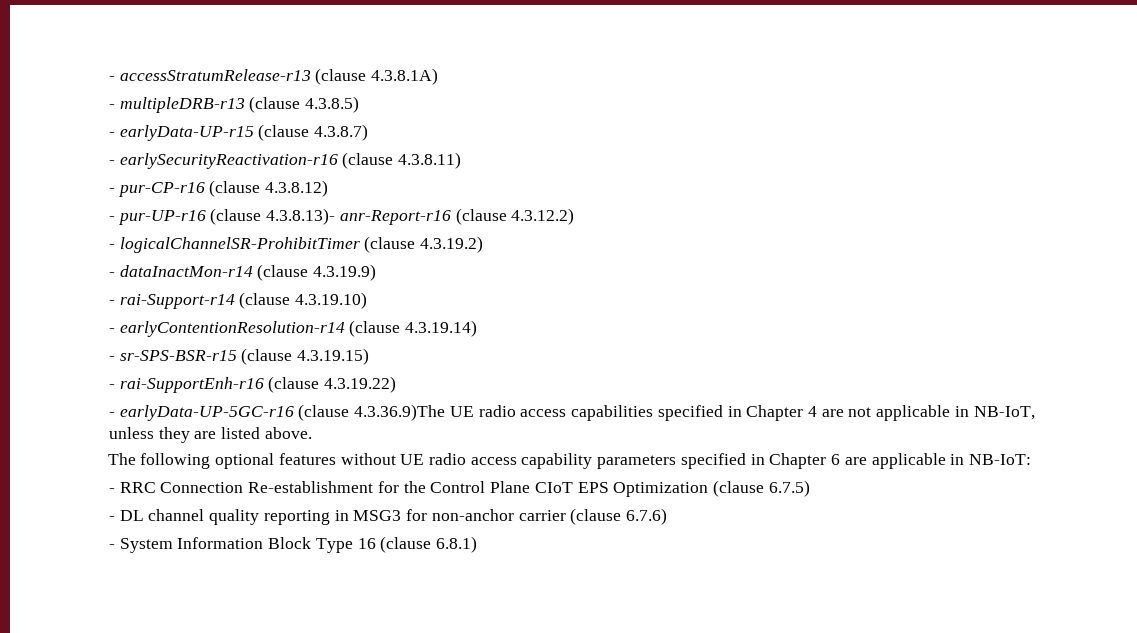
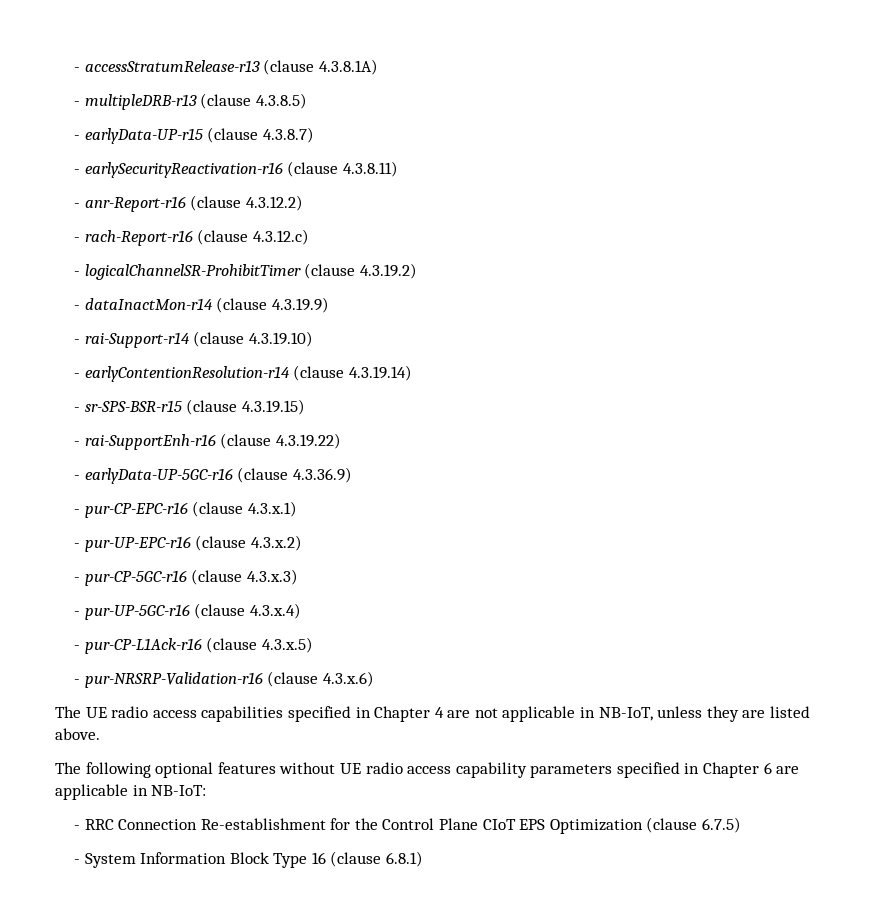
[117,180,329,197] [108,208,336,225] pur-CP-r16 (clause 4.3.8.12) // - pur-UP-r16 (clause 4.3.8.13)- -> (80, 205) none
(575, 216) none -> [73,229,309,246] // - rach-Report-r16 (clause 4.3.12.c)
[354,404,446,421] 4.3.36.9)The -> [292,467,352,483] [73,501,297,518] [73,535,302,552] [73,569,298,586] [73,603,301,620] [73,637,313,654] [73,671,374,688] [55,706,81,718] 4.3.36.9) // - pur-CP-EPC-r16 (clause 4.3.x.1) // - pur-UP-EPC-r16 (clause 4.3.x.2) // - pur-CP-5GC-r16 (clause 4.3.x.3) // - pur-UP-5GC-r16 (clause 4.3.x.4) // - pur-CP-L1Ack-r16 (clause 4.3.x.5) // - pur-NRSRP-Validation-r16 (clause 4.3.x.6) // The
[108,508,667,525] // - DL channel quality reporting in MSG3 for non-anchor carrier (clause 6.7.6) -> (742, 825) none

